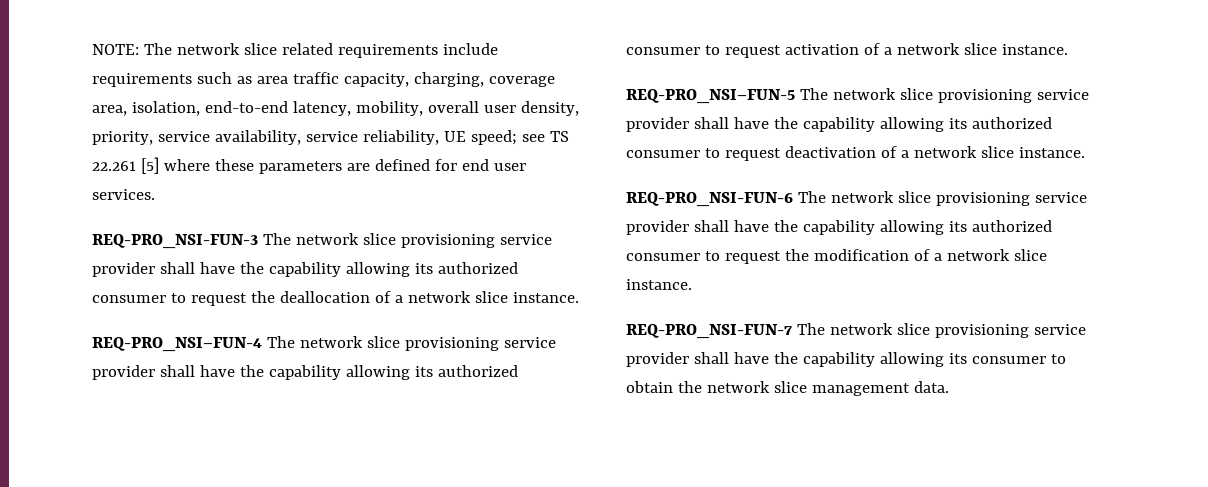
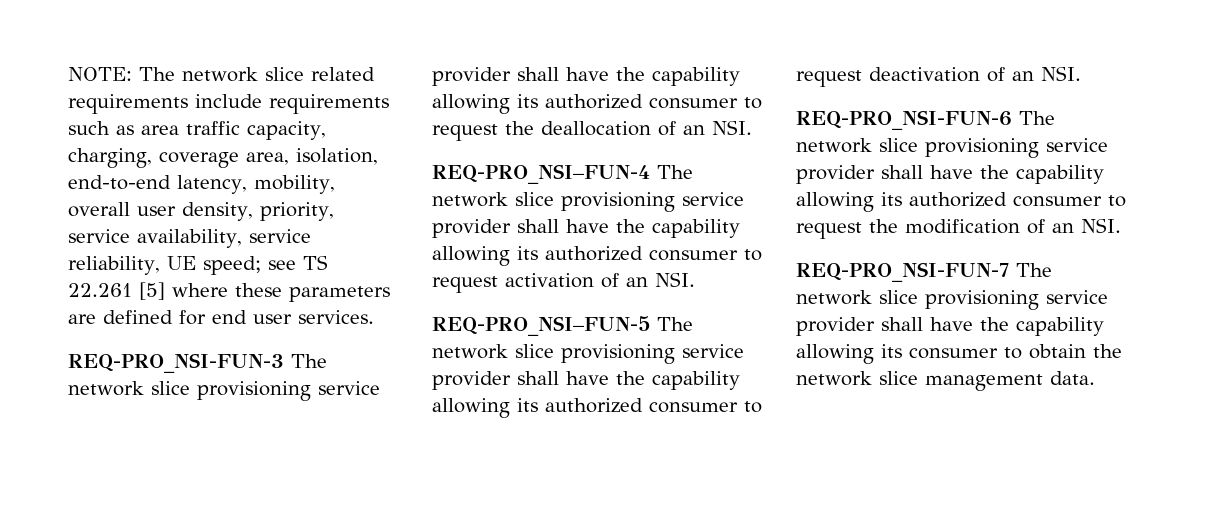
[394,291,579,303] a network slice instance. -> [683,120,752,135] an NSI.
[883,43,1068,55] a network slice instance. -> [626,272,695,287] an NSI.
[900,146,1085,158] a network slice instance. -> [1012,66,1081,81] an NSI.
[933,249,1047,261] [626,279,692,290] a network slice instance. -> [1052,218,1121,233] an NSI.

